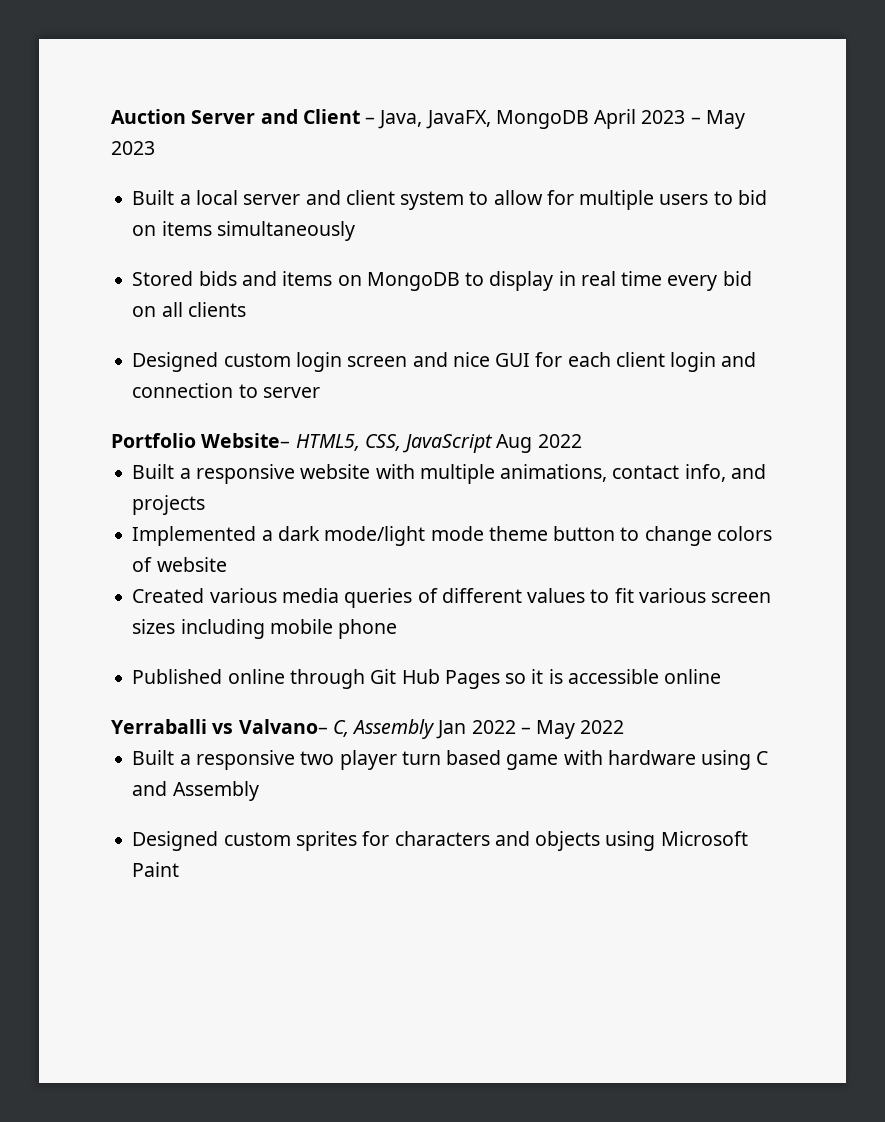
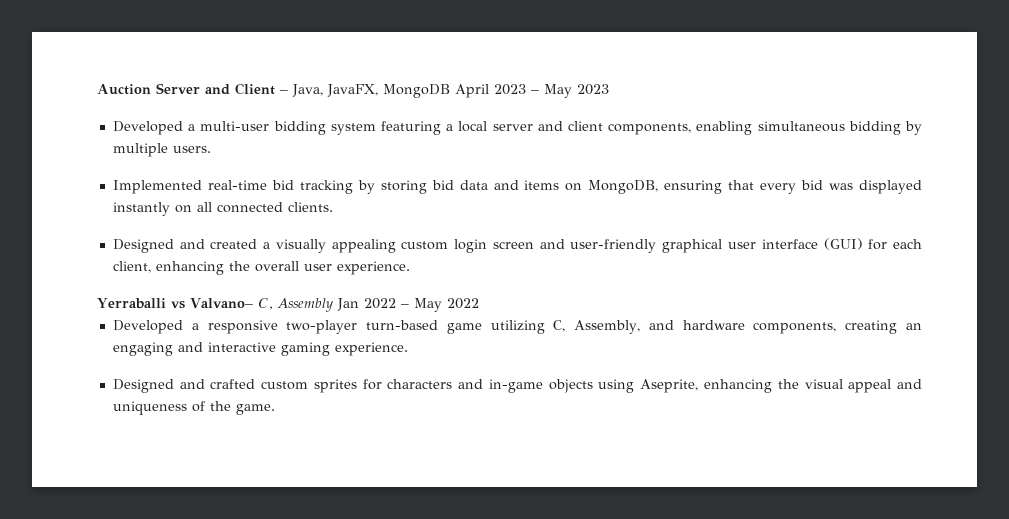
[132,190,175,205] Built -> [112,121,441,135] Developed a multi-user bidding system featuring
[400,190,767,210] [132,221,355,241] [132,271,752,291] [132,302,246,317] [132,352,757,372] [132,383,320,398] [111,433,582,453] [132,464,766,484] [132,495,206,515] [132,526,772,546] [132,557,227,572] [132,588,772,608] [132,619,398,639] [132,669,722,689] system to allow for multiple users to bid on items simultaneously // Stored bids and items on MongoDB to display in real time every bid on all clients // Designed custom login screen and nice GUI for each client login and connection to server // Portfolio Website– HTML5, CSS, JavaScript Aug 2022 // Built a responsive website with multiple animations, contact info, and projects // Implemented a dark mode/light mode theme button to change colors of website // Created various media queries of different values to fit various screen sizes including mobile phone // Published online through Git Hub Pages so it is accessible online -> [608,121,922,135] [112,143,211,157] [112,180,923,194] [112,202,333,216] [112,238,922,253] [112,261,410,275] components, enabling simultaneous bidding by multiple users. // Implemented real-time bid tracking by storing bid data and items on MongoDB, ensuring that every bid was displayed instantly on all connected clients. // Designed and created a visually appealing custom login screen and user-friendly graphical user interface (GUI) for each client, enhancing the overall user experience.
[132,750,769,770] [132,781,259,801] [132,831,219,851] Built a responsive two player turn based game with hardware using C and Assembly // Designed -> [112,320,922,334] [112,342,408,356] [112,379,256,393] Developed a responsive two-player turn-based game utilizing C, Assembly, and hardware components, creating an engaging and interactive gaming experience. // Designed and crafted
(530, 838) none -> [488,379,543,393] in-game
[660,831,748,846] [132,862,180,877] Microsoft Paint -> [640,379,922,393] [112,401,275,415] Aseprite, enhancing the visual appeal and uniqueness of the game.

